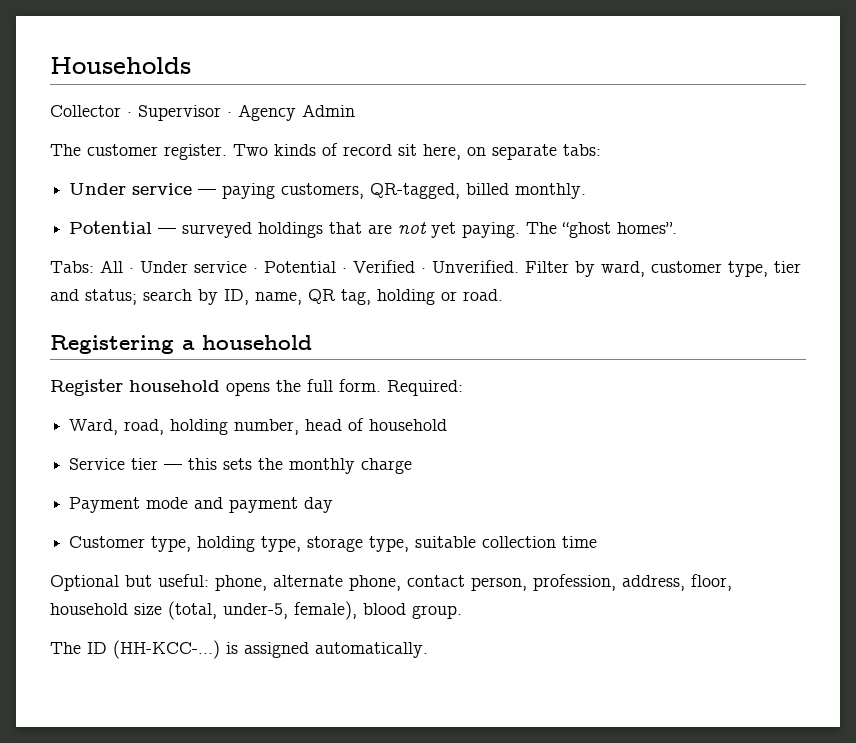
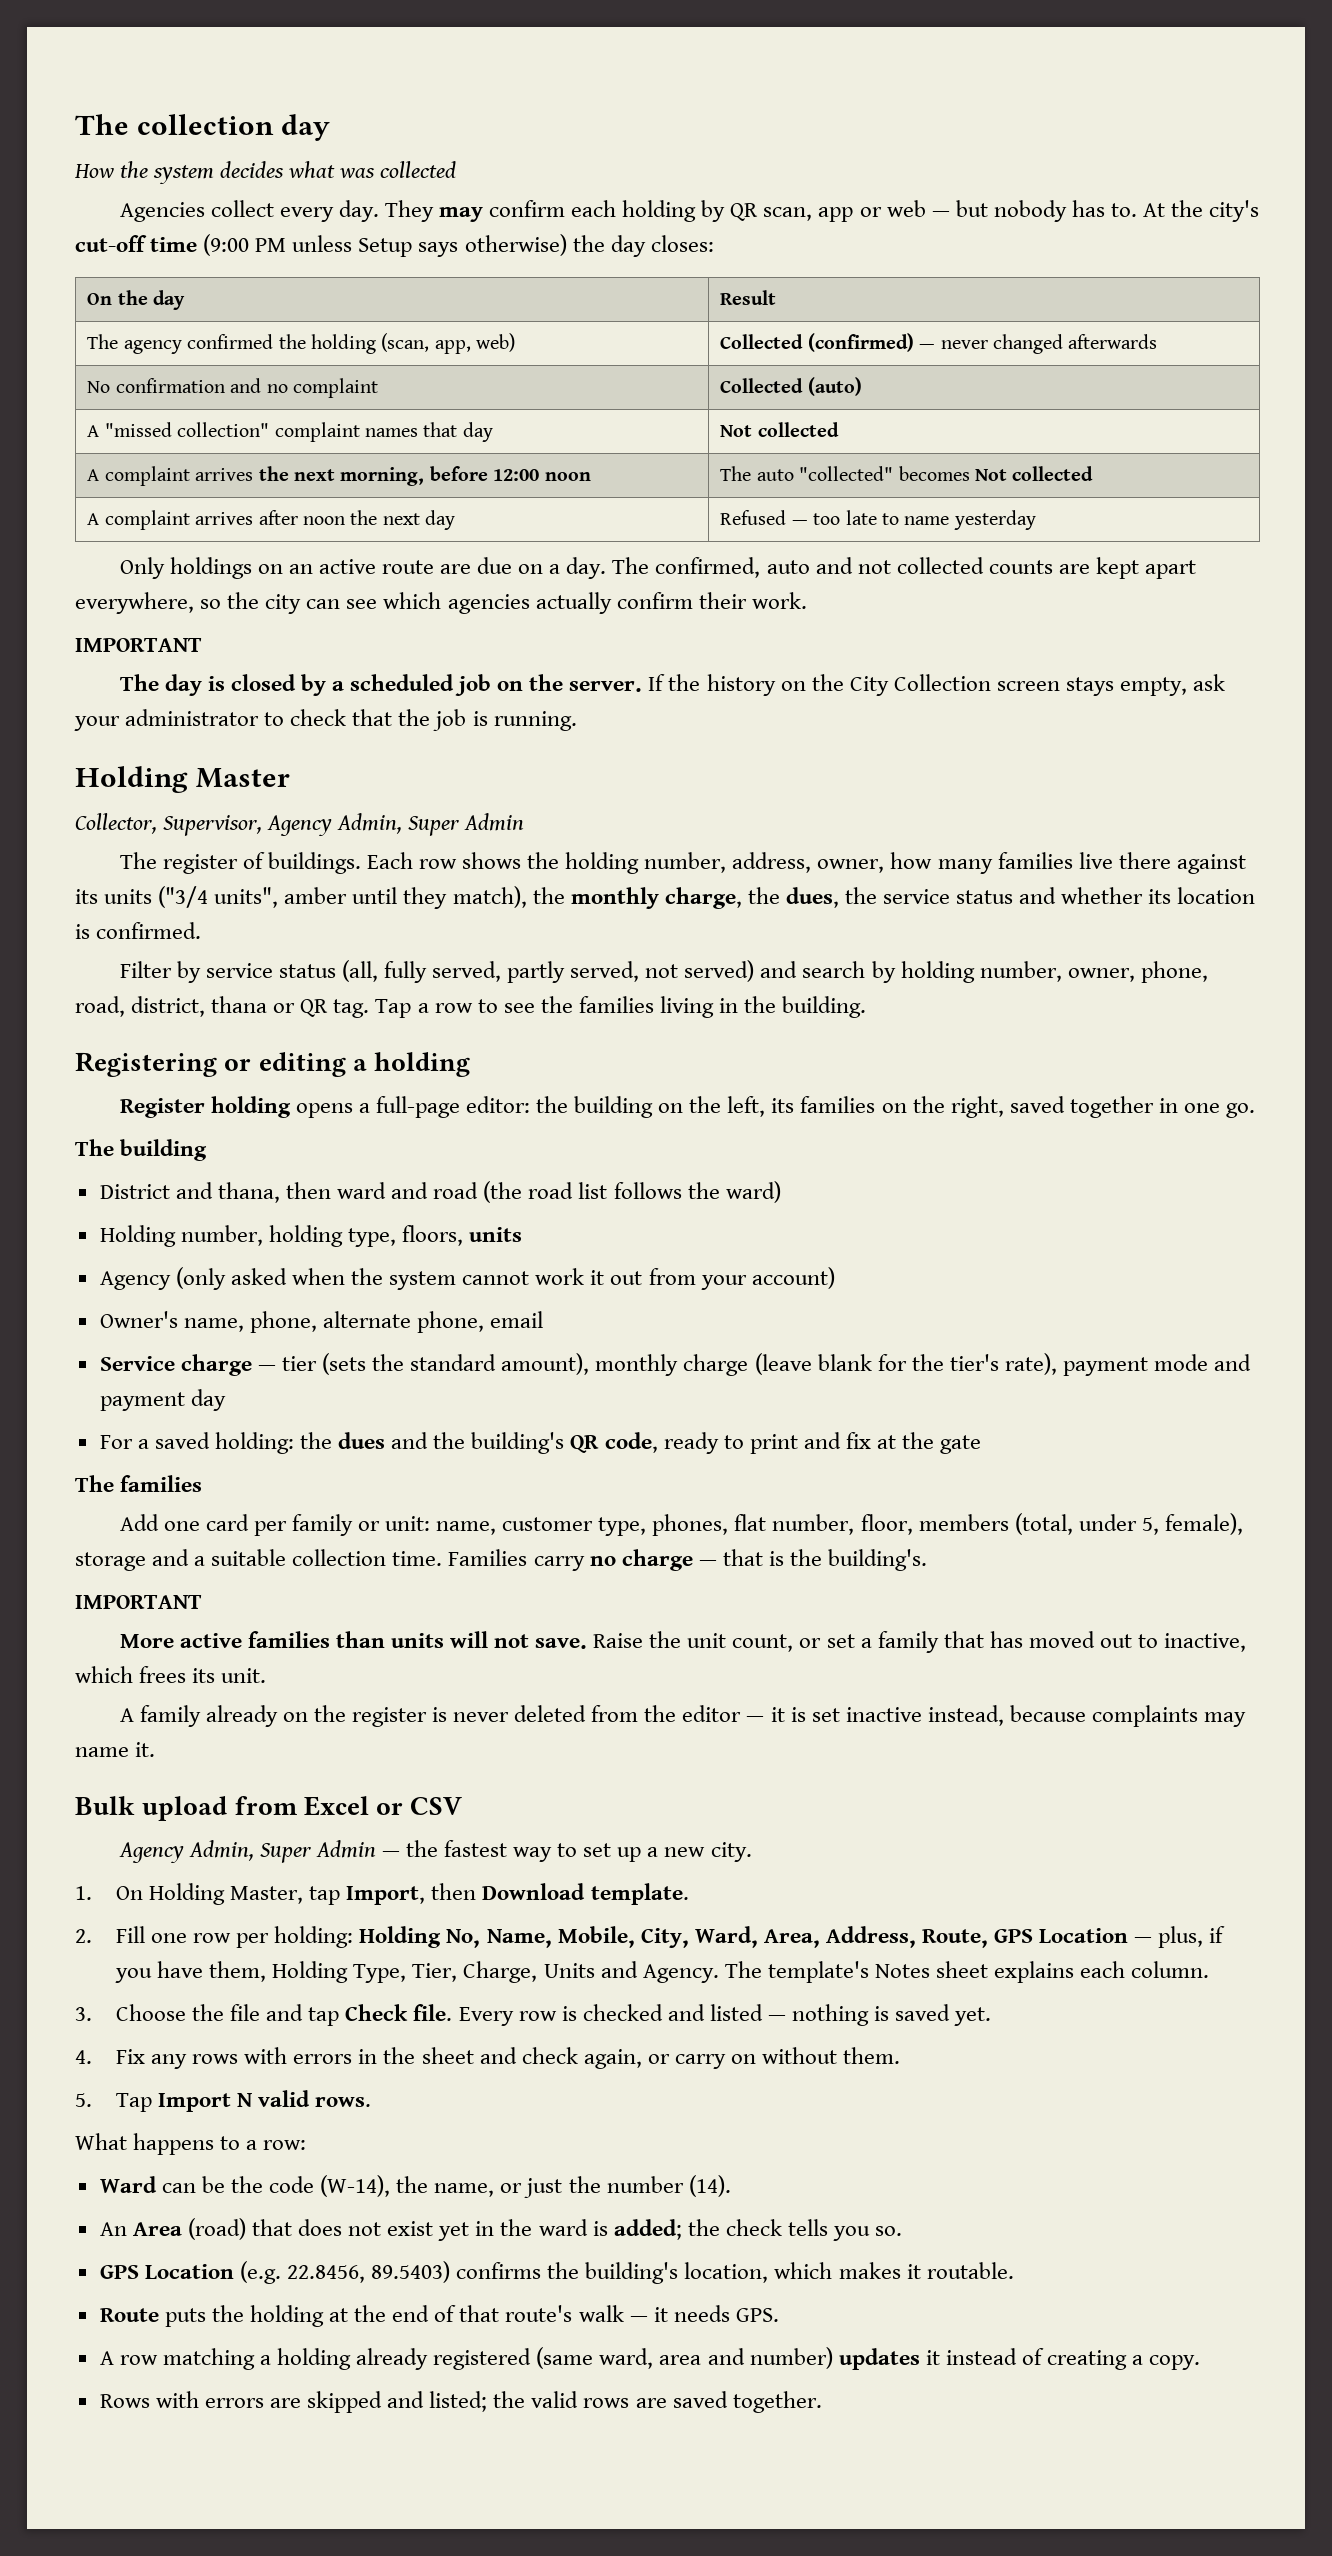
[50,57,191,74] [50,104,355,121] [50,143,601,160] [69,183,587,199] [69,221,678,238] [50,260,801,277] [50,289,503,305] [50,335,312,354] [50,379,463,396] [69,418,448,435] [69,458,413,474] [69,497,334,513] [69,536,598,552] [50,574,732,591] [50,601,462,620] [50,640,428,659] Households // Collector · Supervisor · Agency Admin // The customer register. Two kinds of record sit here, on separate tabs: // Under service — paying customers, QR-tagged, billed monthly. // Potential — surveyed holdings that are not yet paying. The “ghost homes”. // Tabs: All · Under service · Potential · Verified · Unverified. Filter by ward, customer type, tier and status; search by ID, name, QR tag, holding or road. // Registering a household // Register household opens the full form. Required: // Ward, road, holding number, head of household // Service tier — this sets the monthly charge // Payment mode and payment day // Customer type, holding type, storage type, suitable collection time // Optional but useful: phone, alternate phone, contact person, profession, address, floor, household size (total, under-5, female), blood group. // The ID (HH-KCC-…) is assigned automatically. -> [75,114,331,141] [74,161,457,184] [119,200,1260,222] [75,234,714,257] [87,290,186,310] [720,290,777,305] [87,333,516,354] [720,333,1158,354] [87,378,378,398] [720,377,862,396] [87,422,493,442] [720,422,839,437] [87,466,591,486] [720,466,1094,481] [87,510,456,530] [720,510,1036,530] [119,557,1197,579] [75,592,807,614] [75,638,202,652] [119,674,1226,696] [74,709,577,731] [75,766,291,793] [75,813,525,836] [119,852,1246,874] [75,886,1256,909] [75,922,202,939] [119,960,1208,983] [75,996,867,1018] [75,1052,471,1077] [119,1096,1256,1118] [75,1139,208,1161] [99,1181,781,1203] [99,1225,523,1247] [99,1267,835,1290] [99,1311,544,1333] [99,1353,1252,1376] [99,1389,226,1411] [99,1432,982,1454] [75,1475,203,1492] [119,1513,1243,1536] [75,1549,928,1571] [75,1595,202,1609] [119,1631,1247,1653] [75,1666,267,1683] [119,1705,1247,1727] [75,1742,156,1757] [75,1796,463,1821] [118,1840,752,1863] [75,1883,689,1905] [75,1926,1226,1948] [114,1961,1210,1983] [75,2004,992,2026] [75,2047,901,2069] [75,2090,372,2112] [75,2133,307,2155] [99,2175,731,2198] [99,2218,903,2241] [99,2261,1014,2284] [99,2305,779,2327] [99,2347,1201,2370] [99,2391,822,2413] The collection day // How the system decides what was collected // Agencies collect every day. They may confirm each holding by QR scan, app or web — but nobody has to. At the city's cut-off time (9:00 PM unless Setup says otherwise) the day closes: // On the day | Result // The agency confirmed the holding (scan, app, web) | Collected (confirmed) — never changed afterwards // No confirmation and no complaint | Collected (auto) // A "missed collection" complaint names that day | Not collected // A complaint arrives the next morning, before 12:00 noon | The auto "collected" becomes Not collected // A complaint arrives after noon the next day | Refused — too late to name yesterday // Only holdings on an active route are due on a day. The confirmed, auto and not collected counts are kept apart everywhere, so the city can see which agencies actually confirm their work. // IMPORTANT // The day is closed by a scheduled job on the server. If the history on the City Collection screen stays empty, ask your administrator to check that the job is running. // Holding Master // Collector, Supervisor, Agency Admin, Super Admin // The register of buildings. Each row shows the holding number, address, owner, how many families live there against its units ("3/4 units", amber until they match), the monthly charge, the dues, the service status and whether its location is confirmed. // Filter by service status (all, fully served, partly served, not served) and search by holding number, owner, phone, road, district, thana or QR tag. Tap a row to see the families living in the building. // Registering or editing a holding // Register holding opens a full-page editor: the building on the left, its families on the right, saved together in one go. // The building // District and thana, then ward and road (the road list follows the ward) // Holding number, holding type, floors, units // Agency (only asked when the system cannot work it out from your account) // Owner's name, phone, alternate phone, email // Service charge — tier (sets the standard amount), monthly charge (leave blank for the tier's rate), payment mode and payment day // For a saved holding: the dues and the building's QR code, ready to print and fix at the gate // The families // Add one card per family or unit: name, customer type, phones, flat number, floor, members (total, under 5, female), storage and a suitable collection time. Families carry no charge — that is the building's. // IMPORTANT // More active families than units will not save. Raise the unit count, or set a family that has moved out to inactive, which frees its unit. // A family already on the register is never deleted from the editor — it is set inactive instead, because complaints may name it. // Bulk upload from Excel or CSV // Agency Admin, Super Admin — the fastest way to set up a new city. // 1. On Holding Master, tap Import, then Download template. // 2. Fill one row per holding: Holding No, Name, Mobile, City, Ward, Area, Address, Route, GPS Location — plus, if you have them, Holding Type, Tier, Charge, Units and Agency. The template's Notes sheet explains each column. // 3. Choose the file and tap Check file. Every row is checked and listed — nothing is saved yet. // 4. Fix any rows with errors in the sheet and check again, or carry on without them. // 5. Tap Import N valid rows. // What happens to a row: // Ward can be the code (W-14), the name, or just the number (14). // An Area (road) that does not exist yet in the ward is added; the check tells you so. // GPS Location (e.g. 22.8456, 89.5403) confirms the building's location, which makes it routable. // Route puts the holding at the end of that route's walk — it needs GPS. // A row matching a holding already registered (same ward, area and number) updates it instead of creating a copy. // Rows with errors are skipped and listed; the valid rows are saved together.

